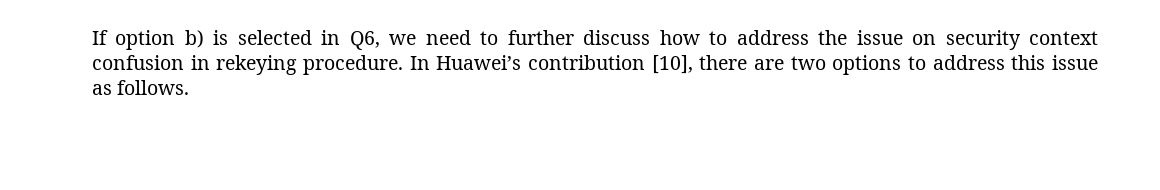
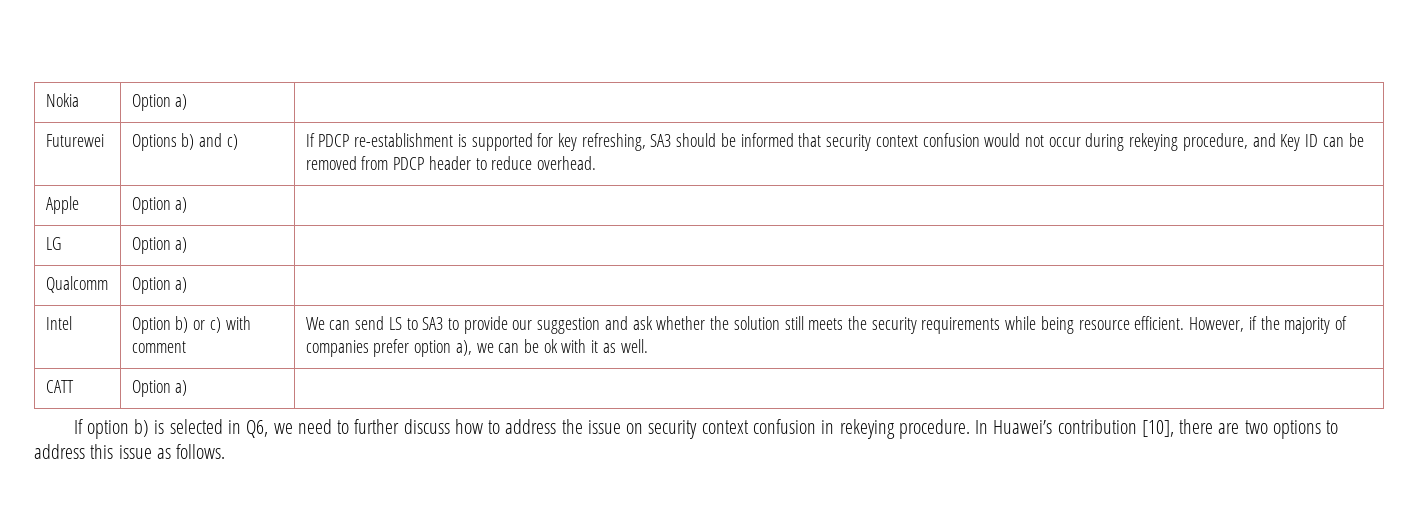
(92, 37) none -> [45,93,79,107] [131,94,188,111] [45,134,104,147] [131,133,238,151] [305,133,1364,151] [305,156,597,170] [45,196,79,214] [131,197,188,214] [45,237,61,250] [131,237,188,254] [45,276,108,293] [131,277,188,294] [45,316,72,330] [131,316,251,334] [131,341,186,353] [305,316,1347,334] [305,339,648,357] [45,380,74,393] [131,380,188,397] Nokia | Option a) | // Futurewei | Options b) and c) | If PDCP re-establishment is supported for key refreshing, SA3 should be informed that security context confusion would not occur during rekeying procedure, and Key ID can be removed from PDCP header to reduce overhead. // Apple | Option a) | // LG | Option a) | // Qualcomm | Option a) | // Intel | Option b) or c) with comment | We can send LS to SA3 to provide our suggestion and ask whether the solution still meets the security requirements while being resource efficient. However, if the majority of companies prefer option a), we can be ok with it as well. // CATT | Option a) | //

